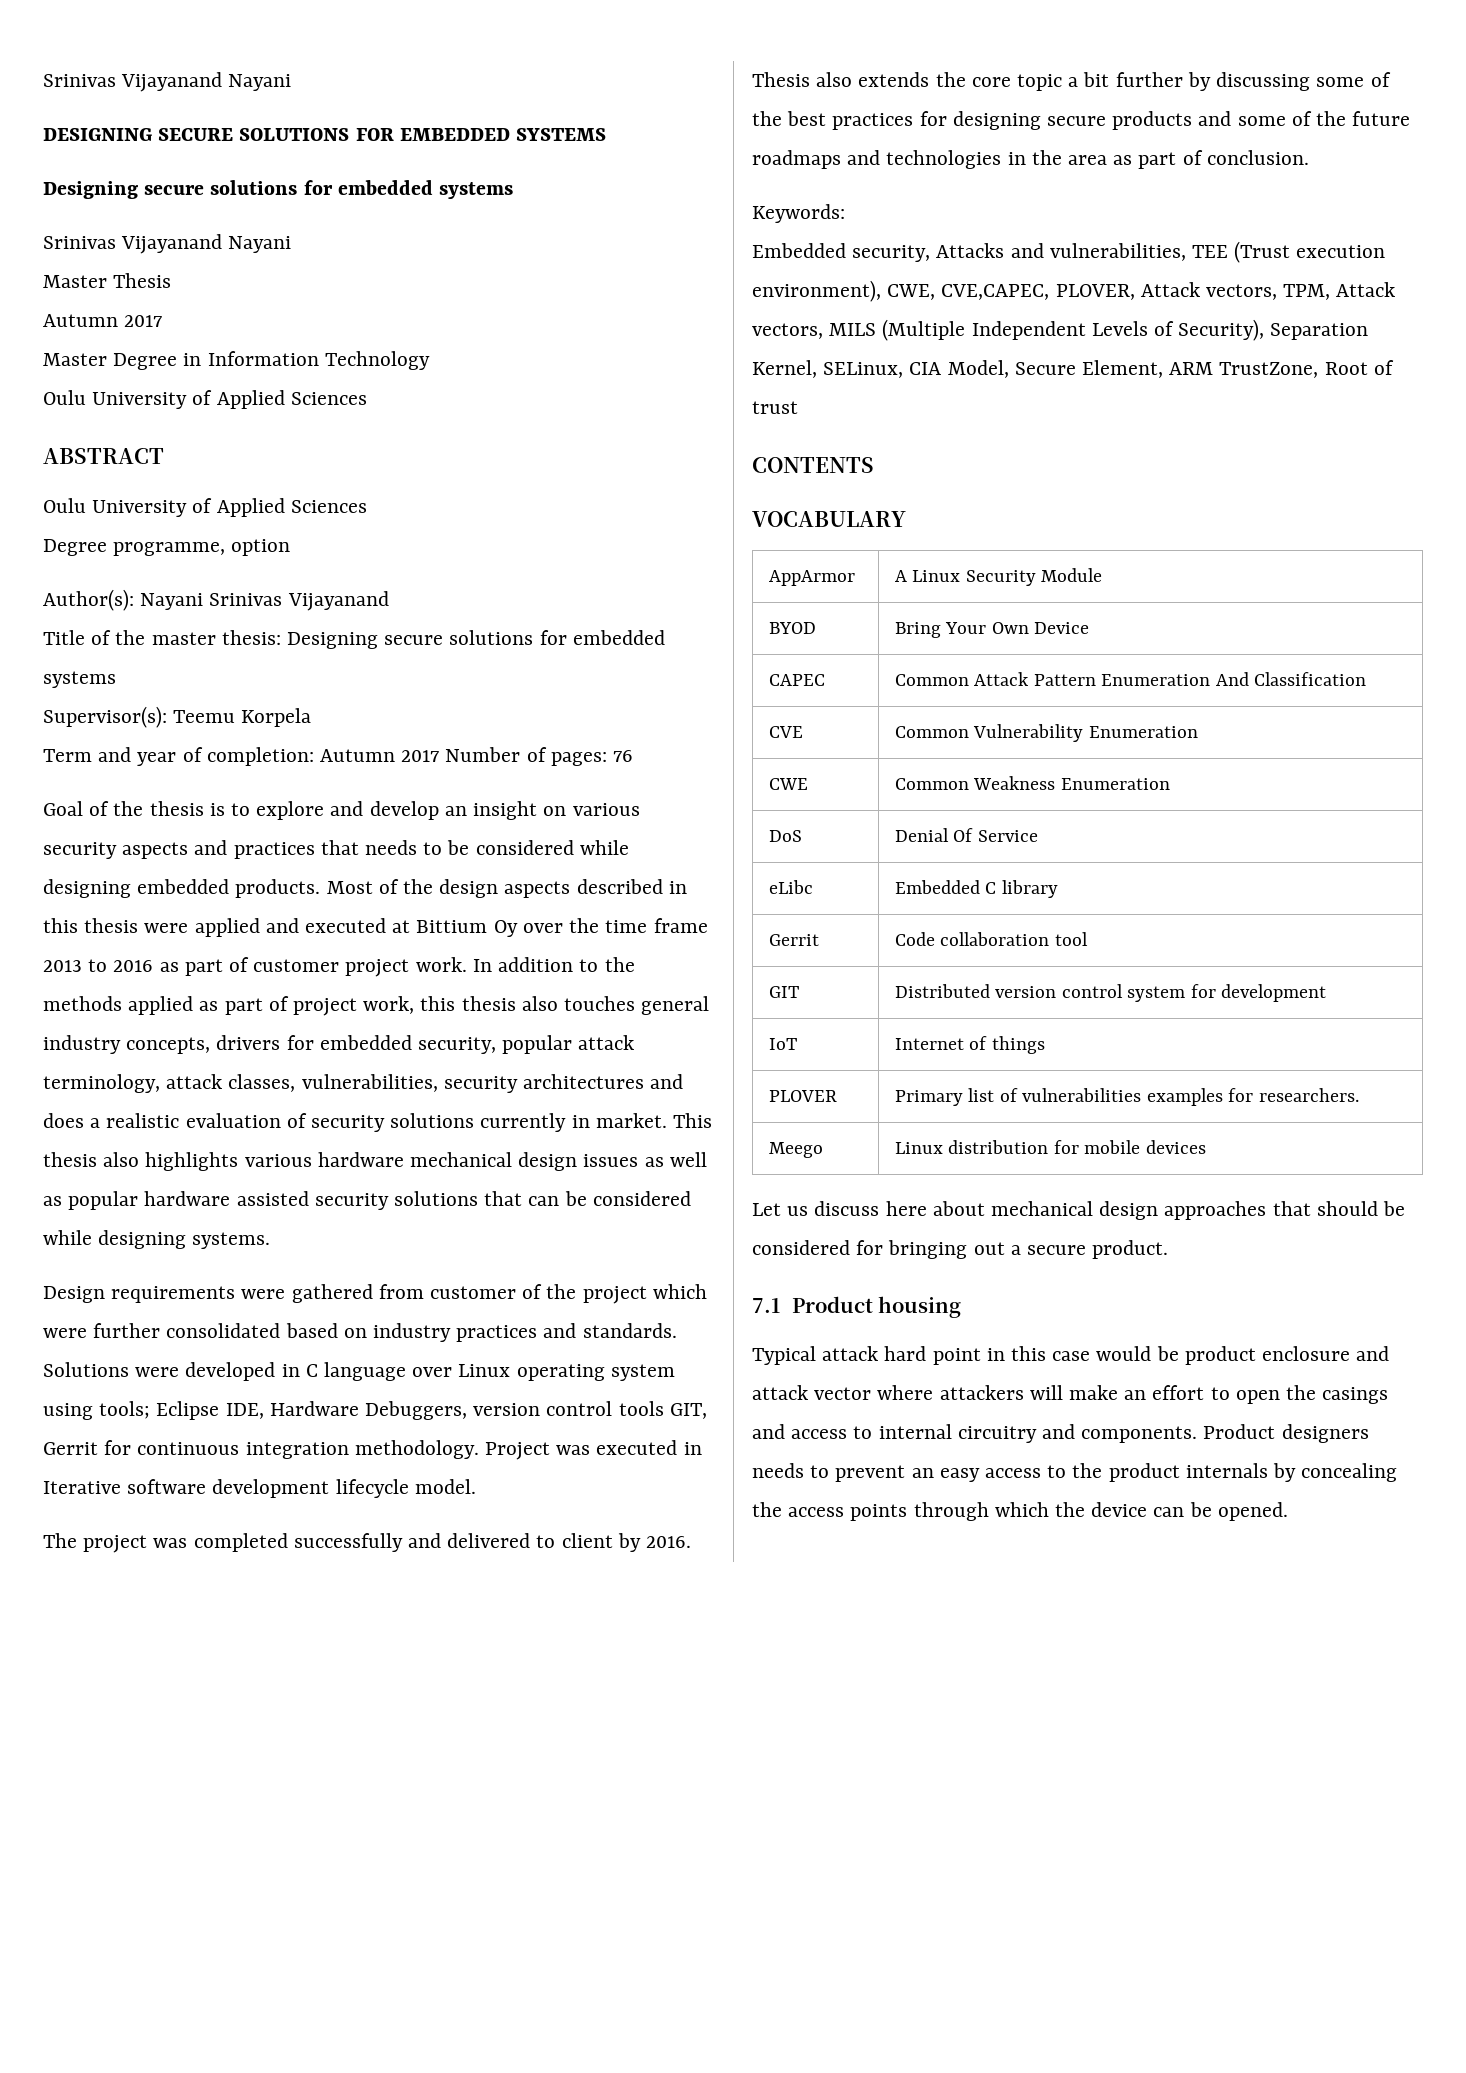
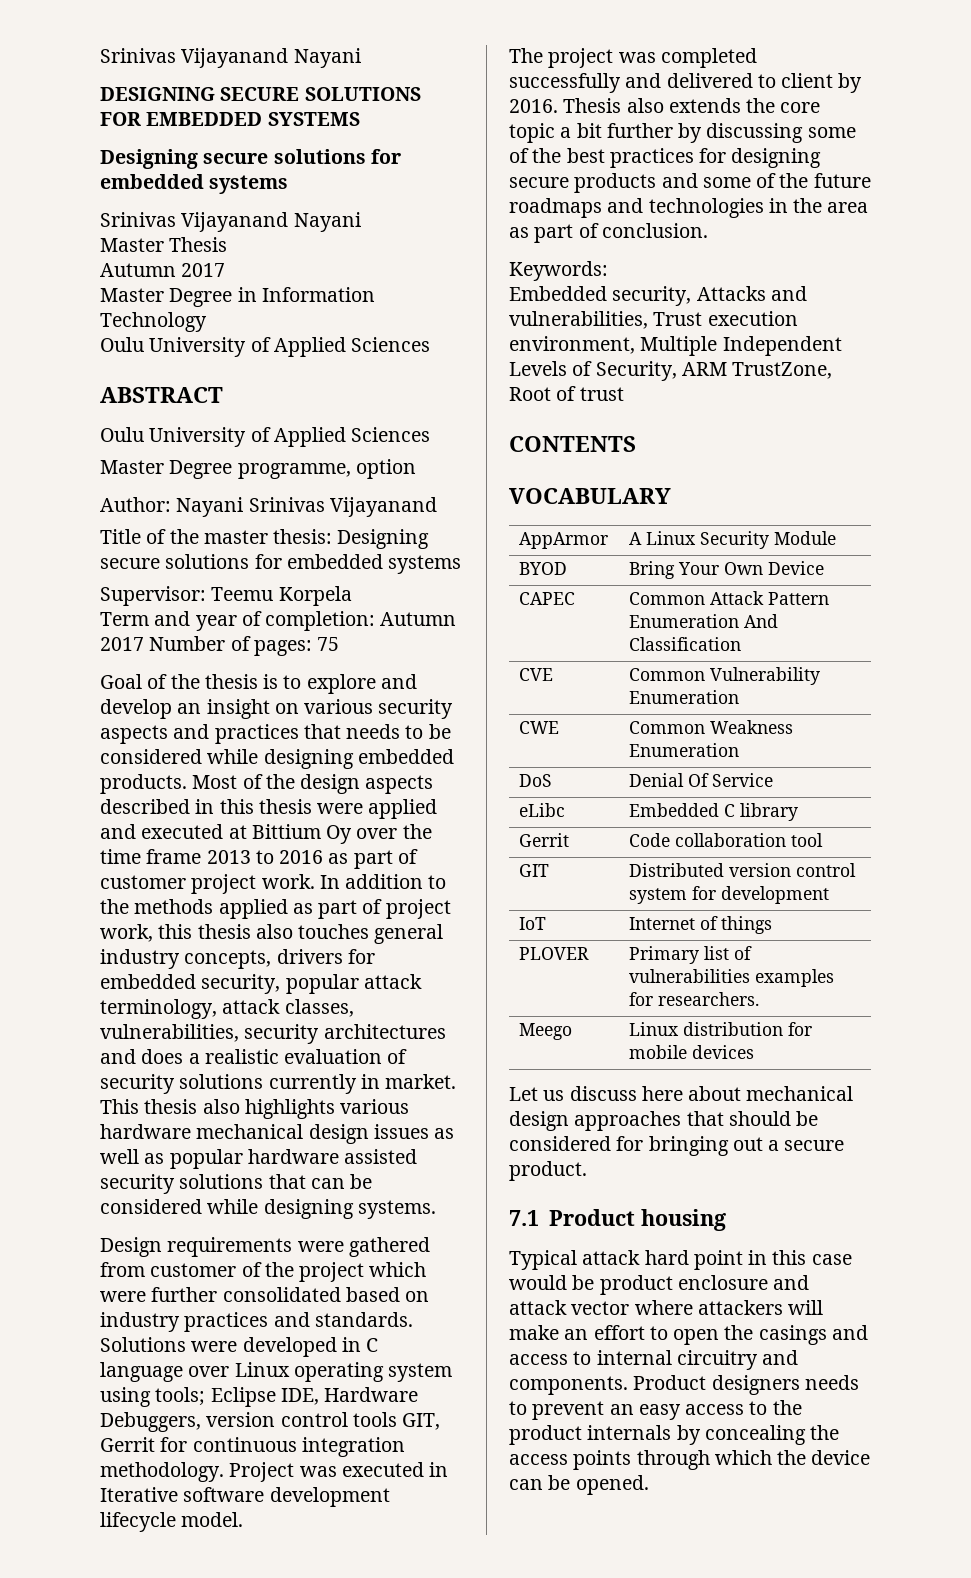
(367, 506) none -> [100,460,164,474] Master
[43,589,134,611] Author(s): -> [100,497,171,512] Author:
[43,706,167,728] Supervisor(s): -> [100,586,206,606] Supervisor:
[613,750,634,762] 76 -> [317,637,340,651] 75
[1192,241,1386,263] [752,280,1396,302] [752,319,1369,341] [752,360,1164,378] TEE (Trust execution environment), CWE, CVE,CAPEC, PLOVER, Attack vectors, TPM, Attack vectors, MILS (Multiple Independent Levels of Security), Separation Kernel, SELinux, CIA Model, Secure Element, -> [653,311,798,326] [509,336,842,356] [509,361,677,381] Trust execution environment, Multiple Independent Levels of Security,

